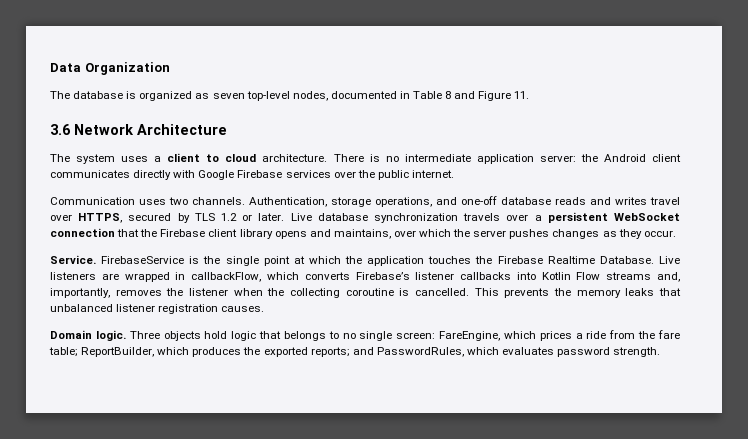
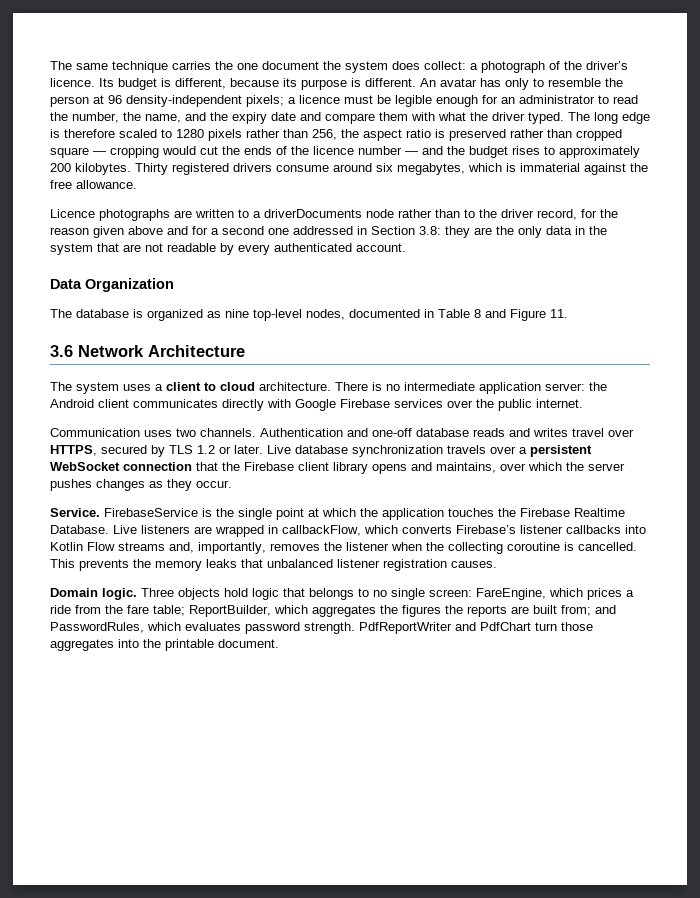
(50, 67) none -> [50,61,628,73] [50,78,623,90] [50,95,638,107] [50,112,650,124] [50,129,622,141] [50,146,640,158] [50,163,648,175] [50,180,137,189] [50,209,618,221] [50,226,607,238] [50,243,406,255] The same technique carries the one document the system does collect: a photograph of the driver’s licence. Its budget is different, because its purpose is different. An avatar has only to resemble the person at 96 density-independent pixels; a licence must be legible enough for an administrator to read the number, the name, and the expiry date and compare them with what the driver typed. The long edge is therefore scaled to 1280 pixels rather than 256, the aspect ratio is preserved rather than cropped square — cropping would cut the ends of the licence number — and the budget rises to approximately 200 kilobytes. Thirty registered drivers consume around six megabytes, which is immaterial against the free allowance. // Licence photographs are written to a driverDocuments node rather than to the driver record, for the reason given above and for a second one addressed in Section 3.8: they are the only data in the system that are not readable by every authenticated account. //
[212,93,245,99] seven -> [225,309,249,318] nine
[249,197,432,207] Authentication, storage operations, -> [260,428,343,437] Authentication
[192,347,350,357] produces the exported reports; -> [312,605,591,617] aggregates the figures the reports are built from;
(661, 352) none -> [359,622,593,634] [50,639,279,651] PdfReportWriter and PdfChart turn those aggregates into the printable document.

